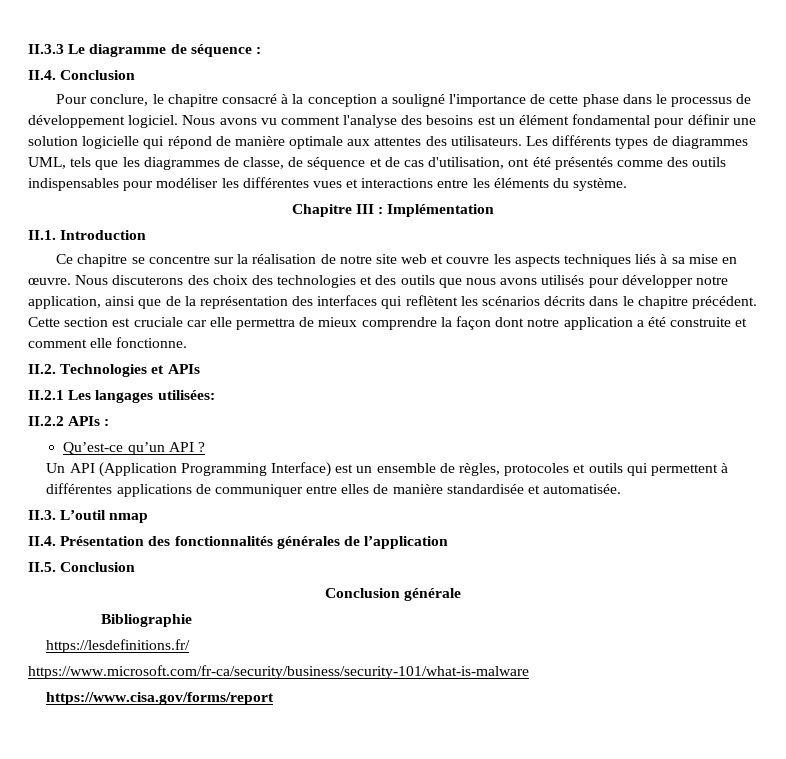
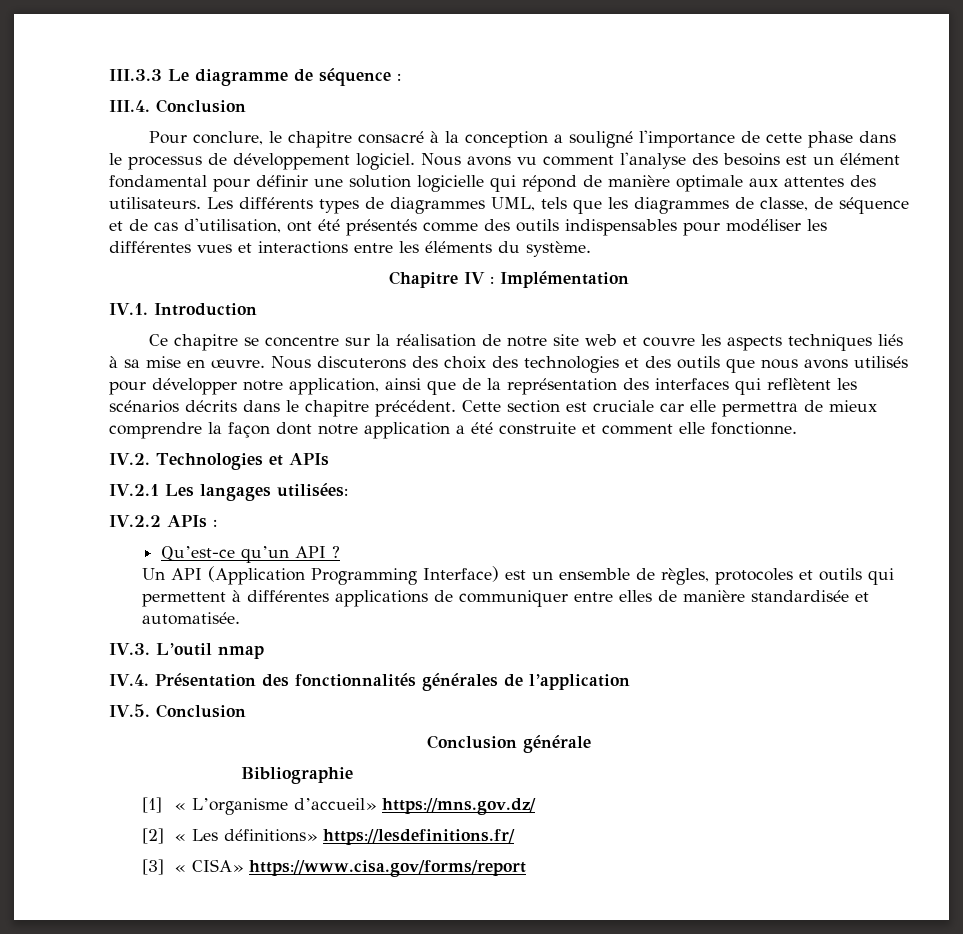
[28,44,64,54] II.3.3 -> [109,69,162,81] III.3.3
[28,70,56,80] II.4. -> [109,100,150,112] III.4.
[355,204,374,214] III -> [464,272,485,284] IV
[28,230,56,240] II.1. -> [109,303,148,315] IV.1.
[28,364,56,374] II.2. -> [109,453,150,465] IV.2.
[28,390,64,400] II.2.1 -> [109,484,159,496] IV.2.1
[28,416,64,426] II.2.2 -> [109,515,161,527] IV.2.2
[28,510,56,520] II.3. -> [109,643,150,655] IV.3.
[28,536,56,546] II.4. -> [109,674,149,686] IV.4.
[28,562,56,572] II.5. -> [109,704,150,717] IV.5.
[46,639,191,653] [28,665,529,679] https://lesdefinitions.fr/ // https://www.microsoft.com/fr-ca/security/business/security-101/what-is-malware // -> [141,797,536,815] [141,828,515,845] [141,859,243,875] [1] « L’organisme d’accueil» https://mns.gov.dz/ // [2] « Les définitions» https://lesdefinitions.fr/ // [3] « CISA»

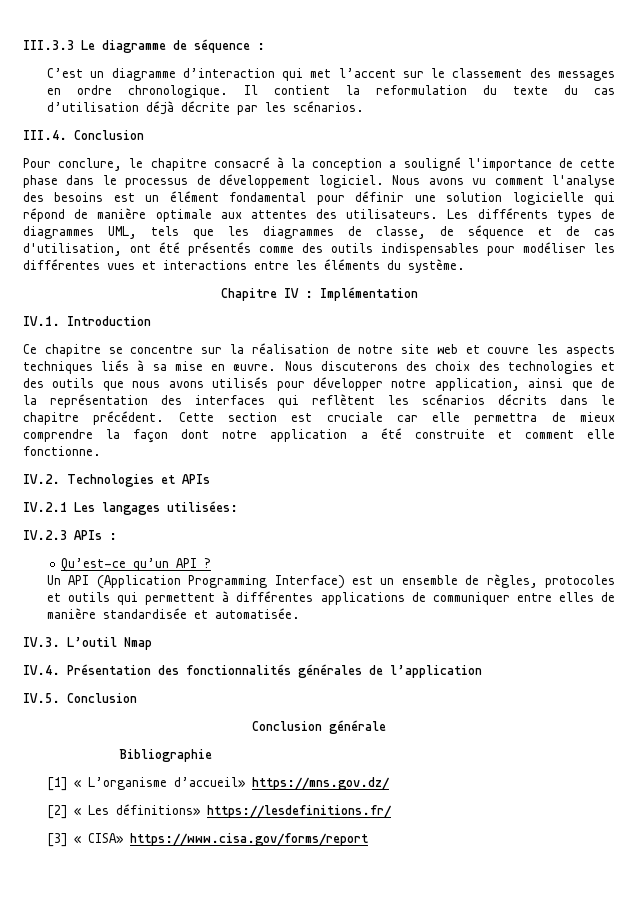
(401, 77) none -> [46,68,616,81] [46,85,615,98] [46,101,364,115] // C’est un diagramme d’interaction qui met l’accent sur le classement des messages en ordre chronologique. Il contient la reformulation du texte du cas d’utilisation déjà décrite par les scénarios.
[109,515,161,527] IV.2.2 -> [23,530,67,540] IV.2.3
[217,645,264,659] nmap -> [124,637,152,650] Nmap

